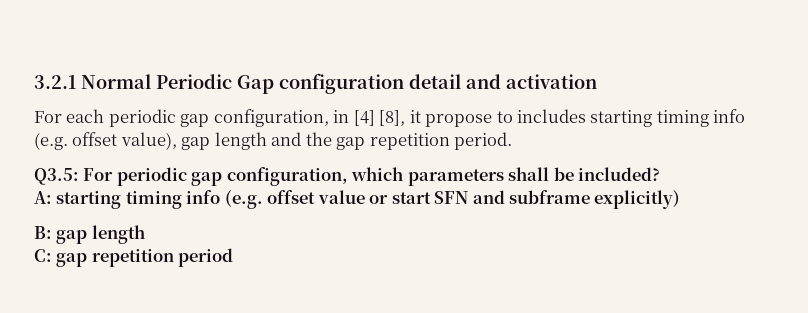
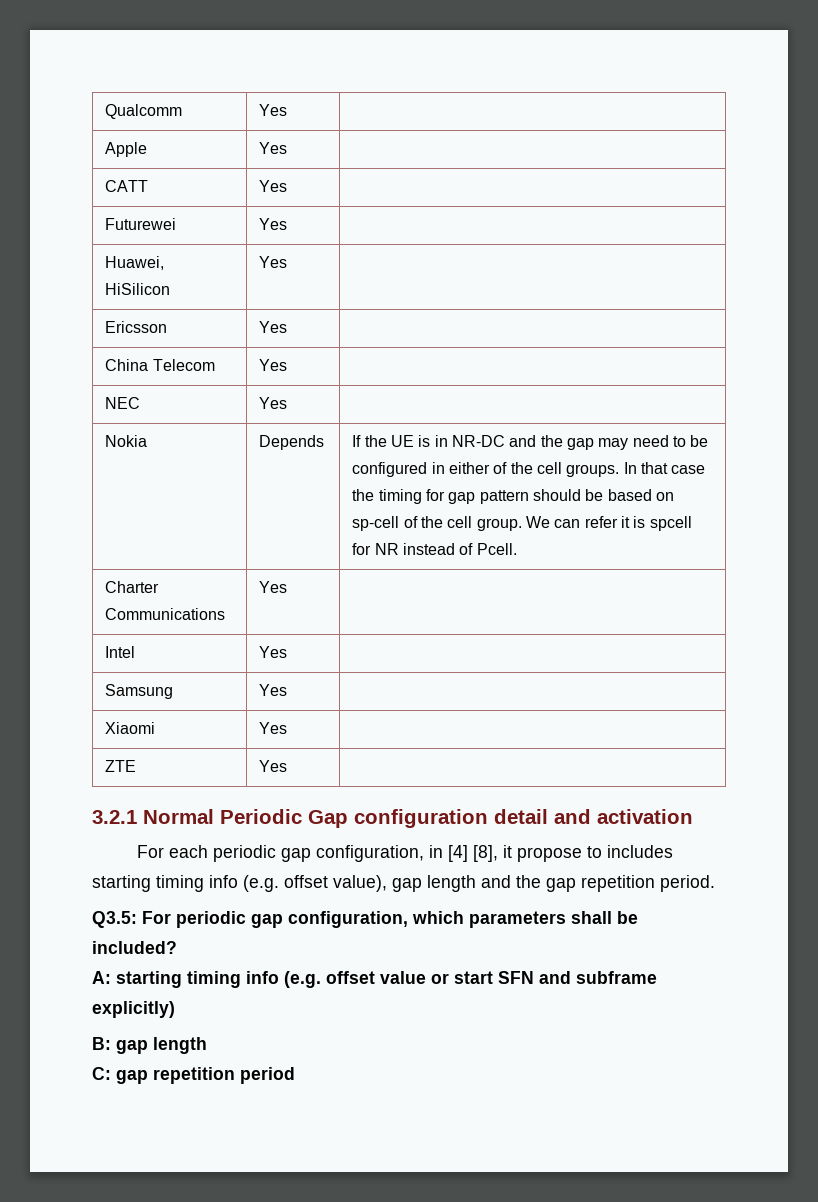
(34, 82) none -> [105,104,183,119] [259,104,288,116] [105,142,148,157] [259,142,288,154] [105,180,149,192] [259,180,288,192] [105,218,177,230] [259,218,288,230] [105,256,165,270] [105,283,171,295] [259,256,288,268] [105,321,168,333] [259,321,288,333] [105,359,215,371] [259,359,288,371] [105,397,141,409] [259,397,288,409] [105,435,148,447] [259,435,325,450] [352,435,709,450] [352,462,706,477] [352,489,674,504] [352,516,692,531] [352,543,517,555] [105,581,160,593] [105,608,226,620] [259,581,288,593] [105,646,136,658] [259,646,288,658] [105,684,174,699] [259,684,288,696] [105,722,156,734] [259,722,288,734] [105,760,137,772] [259,760,288,772] Qualcomm | Yes | // Apple | Yes | // CATT | Yes | // Futurewei | Yes | // Huawei, HiSilicon | Yes | // Ericsson | Yes | // China Telecom | Yes | // NEC | Yes | // Nokia | Depends | If the UE is in NR-DC and the gap may need to be configured in either of the cell groups. In that case the timing for gap pattern should be based on sp-cell of the cell group. We can refer it is spcell for NR instead of Pcell. // Charter Communications | Yes | // Intel | Yes | // Samsung | Yes | // Xiaomi | Yes | // ZTE | Yes | //

